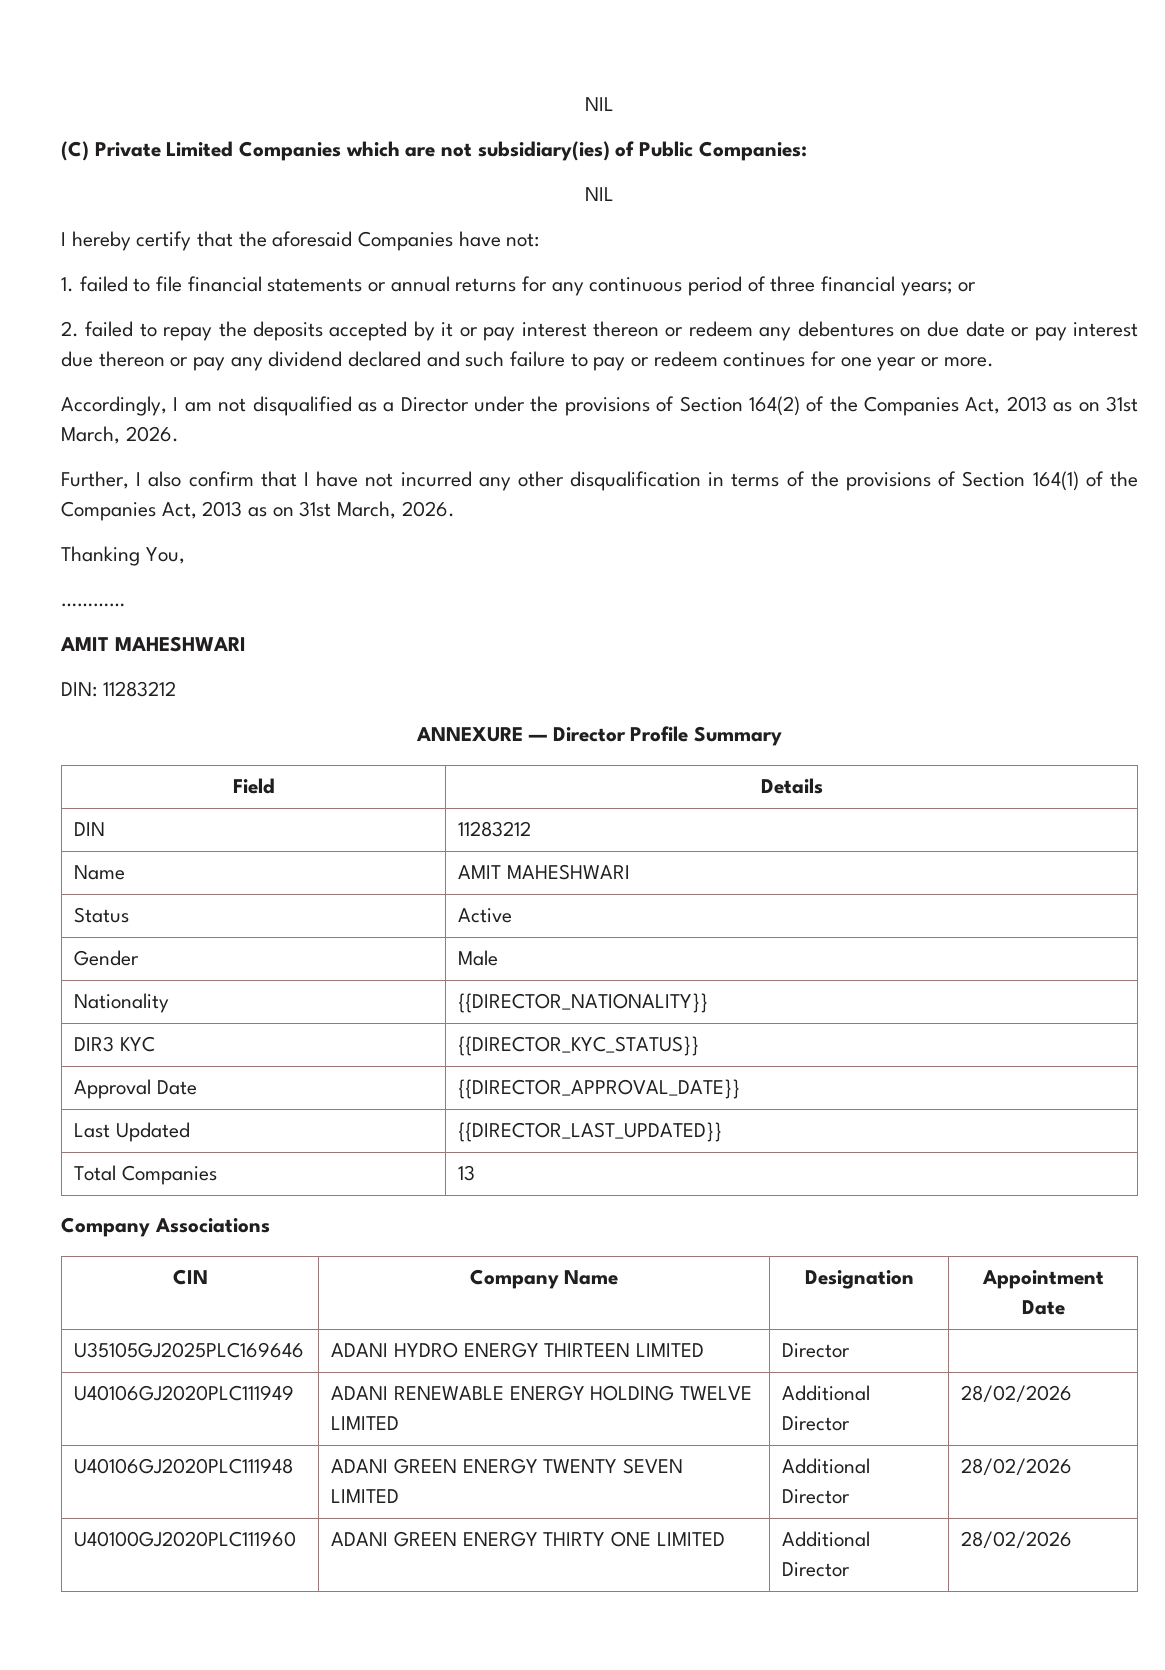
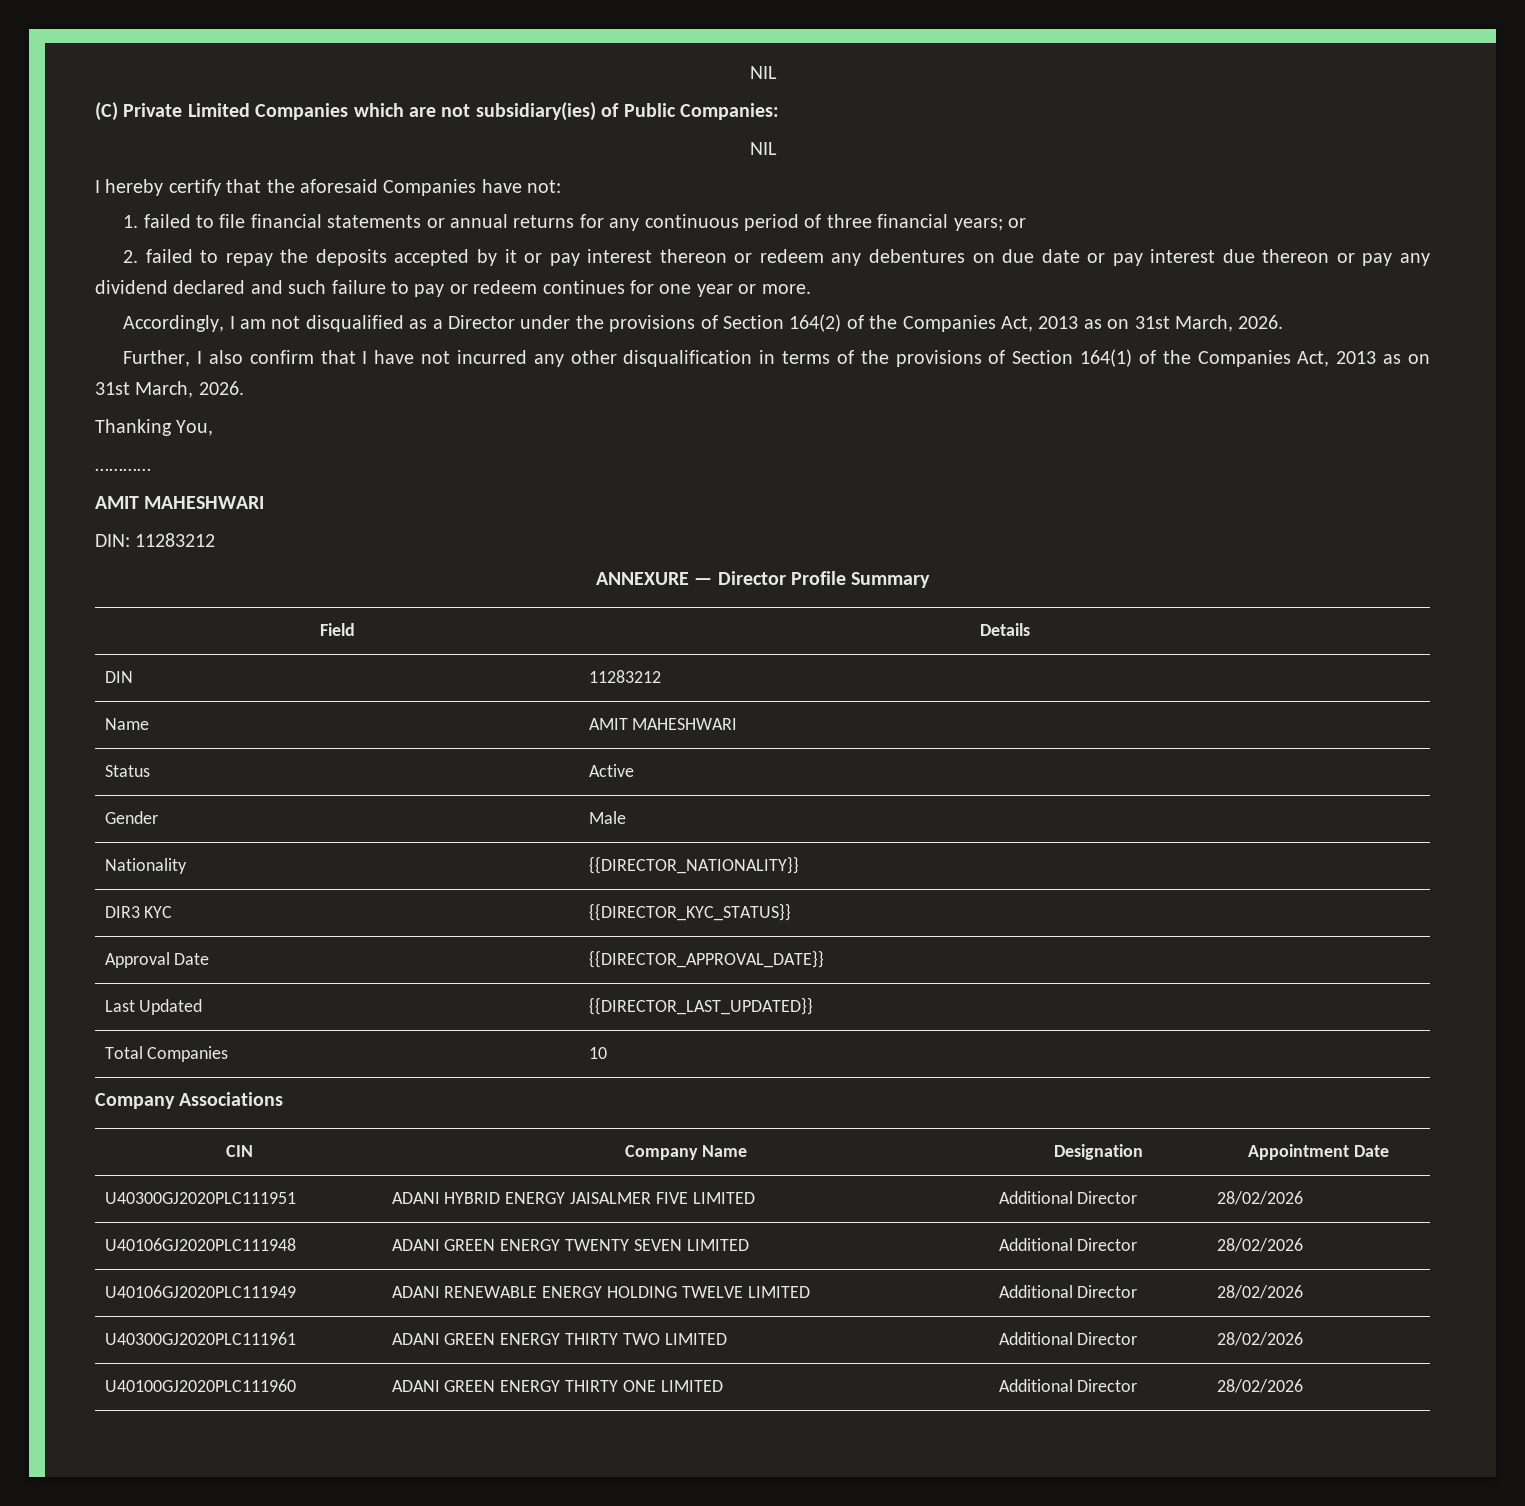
[458,1165,476,1181] 13 -> [588,1047,607,1059] 10
[74,1342,305,1358] [331,1342,705,1358] [782,1343,851,1358] [74,1385,295,1401] [331,1385,753,1401] U35105GJ2025PLC169646 | ADANI HYDRO ENERGY THIRTEEN LIMITED | Director | // U40106GJ2020PLC111949 | ADANI RENEWABLE ENERGY HOLDING TWELVE -> [104,1192,296,1204] [391,1192,689,1204] U40300GJ2020PLC111951 | ADANI HYBRID ENERGY JAISALMER FIVE
(1073, 1467) none -> [104,1285,296,1298] [391,1286,810,1298] [998,1285,1138,1298] [1216,1285,1303,1299] [104,1332,296,1345] [391,1333,727,1345] [998,1332,1138,1345] [1216,1332,1303,1346] // U40106GJ2020PLC111949 | ADANI RENEWABLE ENERGY HOLDING TWELVE LIMITED | Additional Director | 28/02/2026 // U40300GJ2020PLC111961 | ADANI GREEN ENERGY THIRTY TWO LIMITED | Additional Director | 28/02/2026

